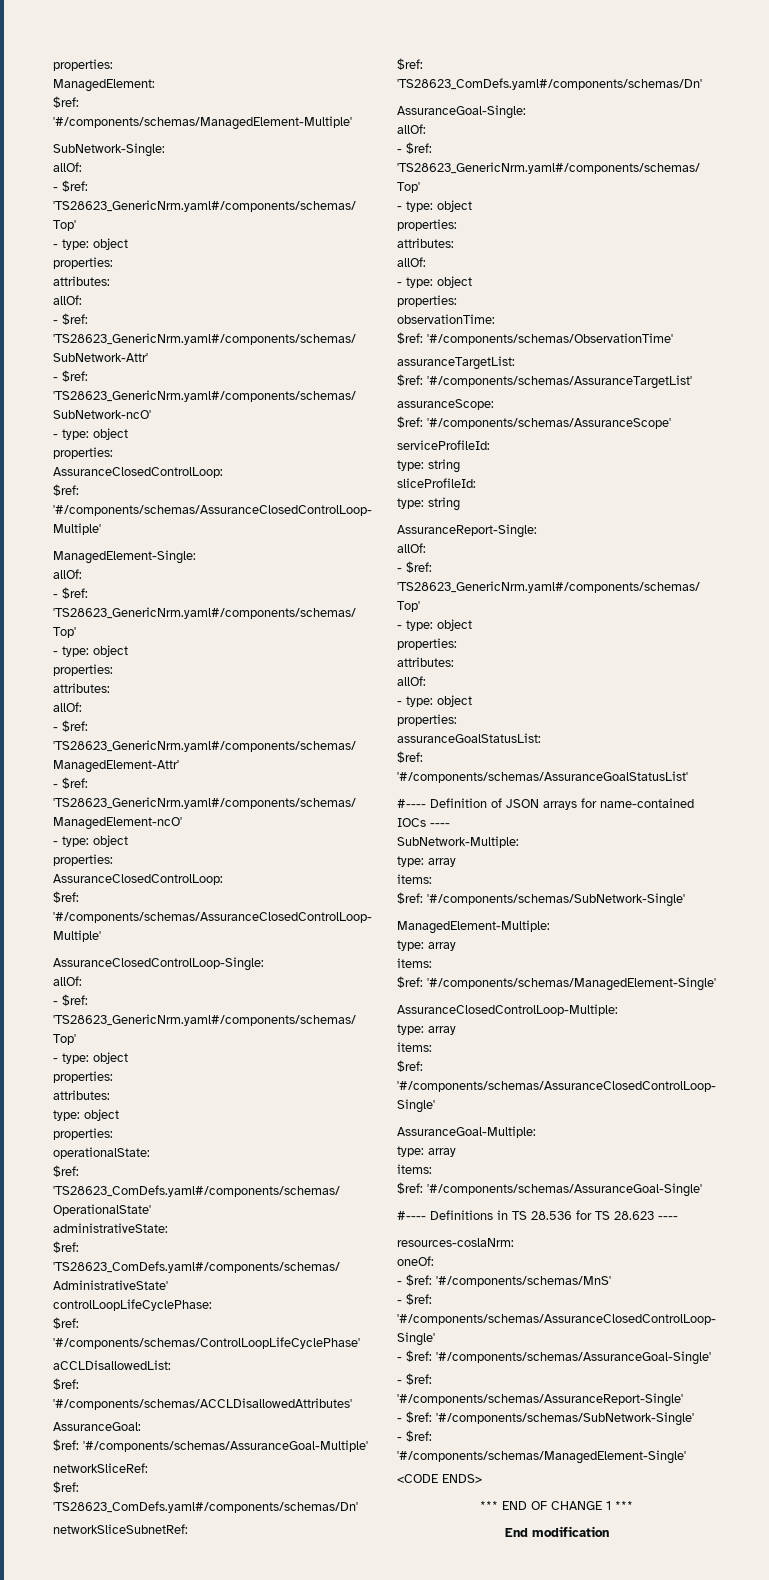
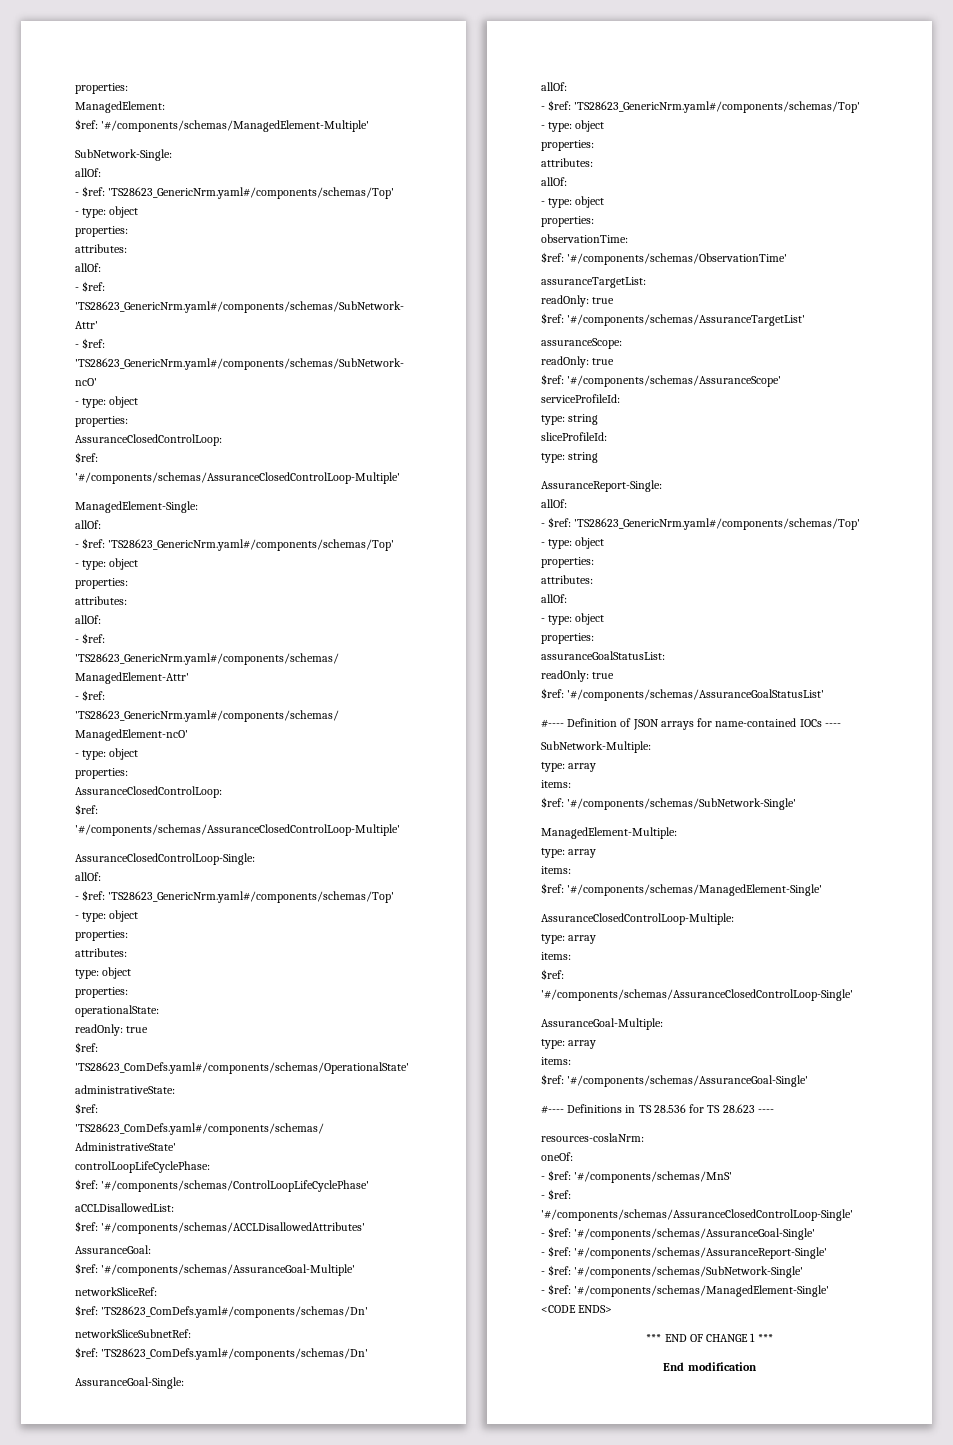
(150, 1153) none -> [75,1024,149,1036] // readOnly: true
(515, 363) none -> [541,295,615,307] // readOnly: true
(494, 404) none -> [541,356,615,368] // readOnly: true
(541, 738) none -> [541,670,615,682] // readOnly: true

